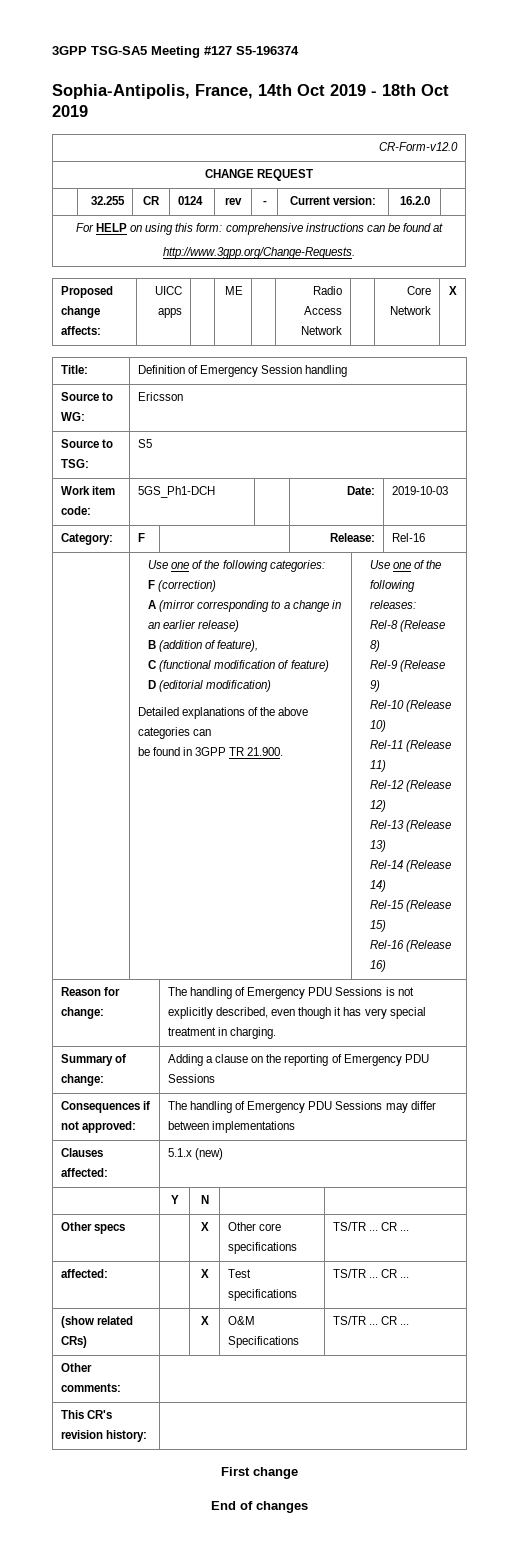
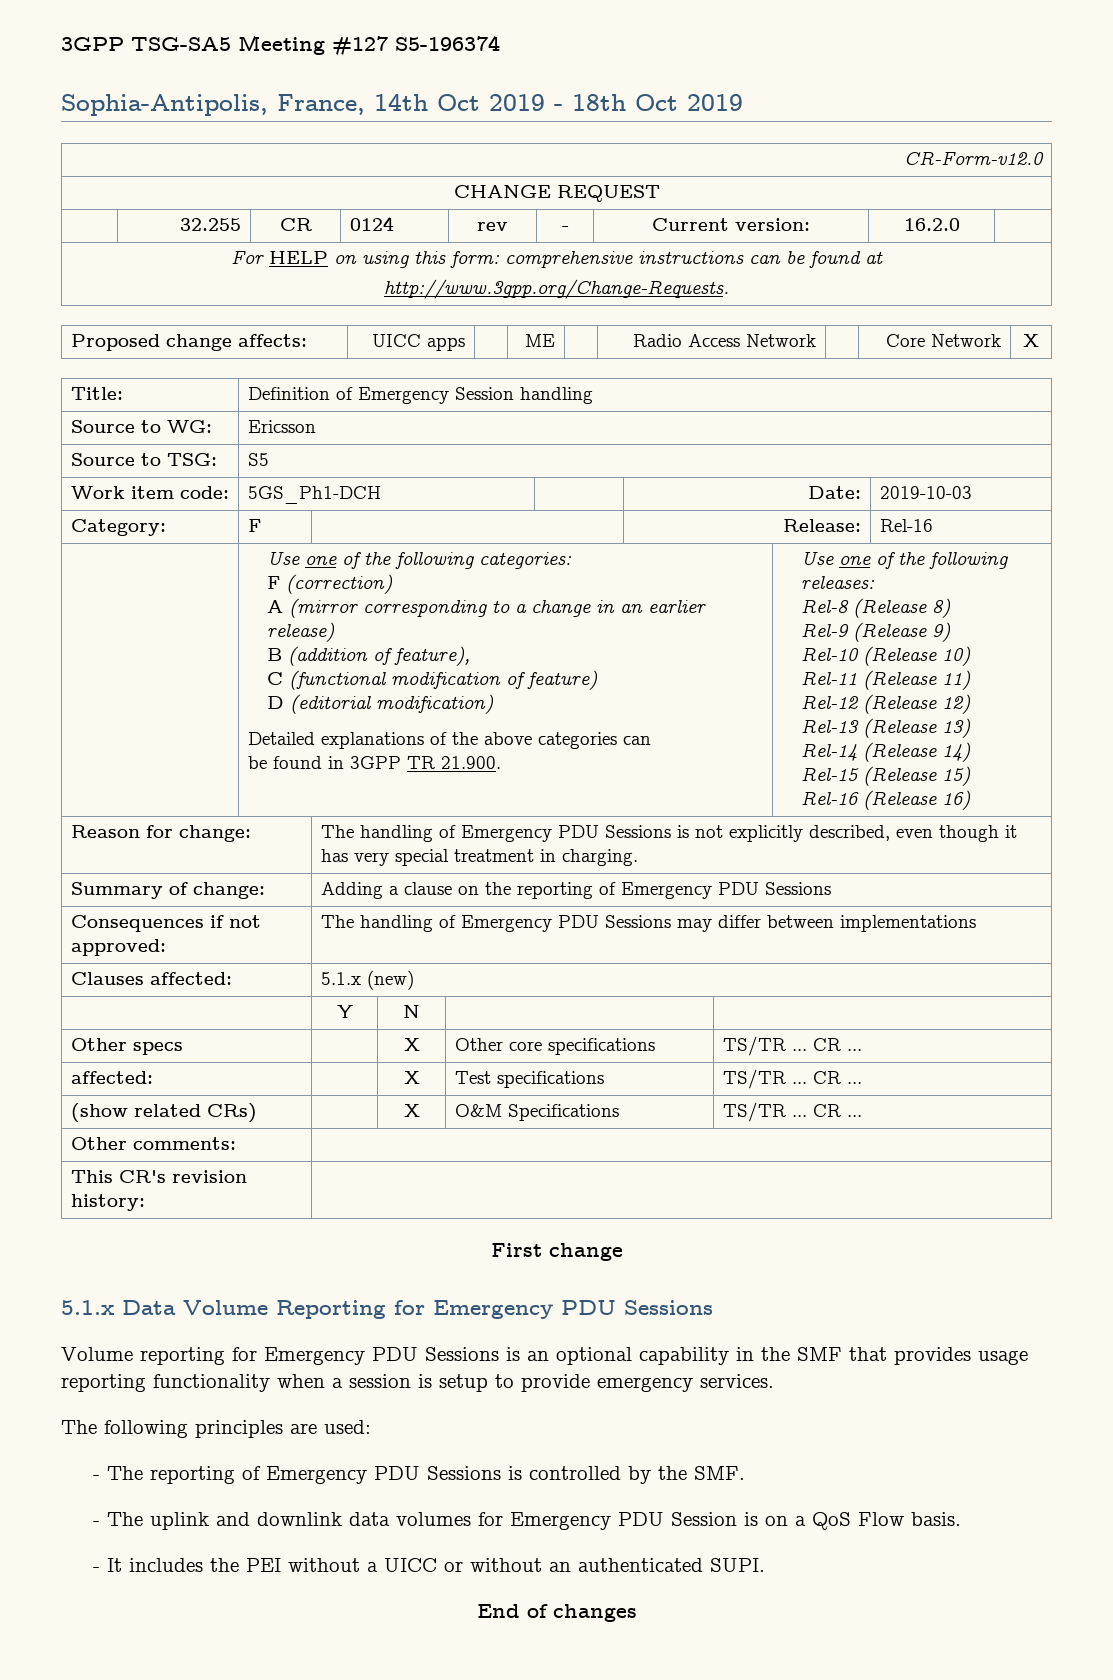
(298, 1473) none -> [61,1300,713,1319] [61,1347,1028,1365] [61,1374,774,1392] [61,1420,371,1438] [92,1466,745,1484] [92,1512,961,1530] [92,1558,765,1572] // 5.1.x Data Volume Reporting for Emergency PDU Sessions // Volume reporting for Emergency PDU Sessions is an optional capability in the SMF that provides usage reporting functionality when a session is setup to provide emergency services. // The following principles are used: // - The reporting of Emergency PDU Sessions is controlled by the SMF. // - The uplink and downlink data volumes for Emergency PDU Session is on a QoS Flow basis. // - It includes the PEI without a UICC or without an authenticated SUPI.

